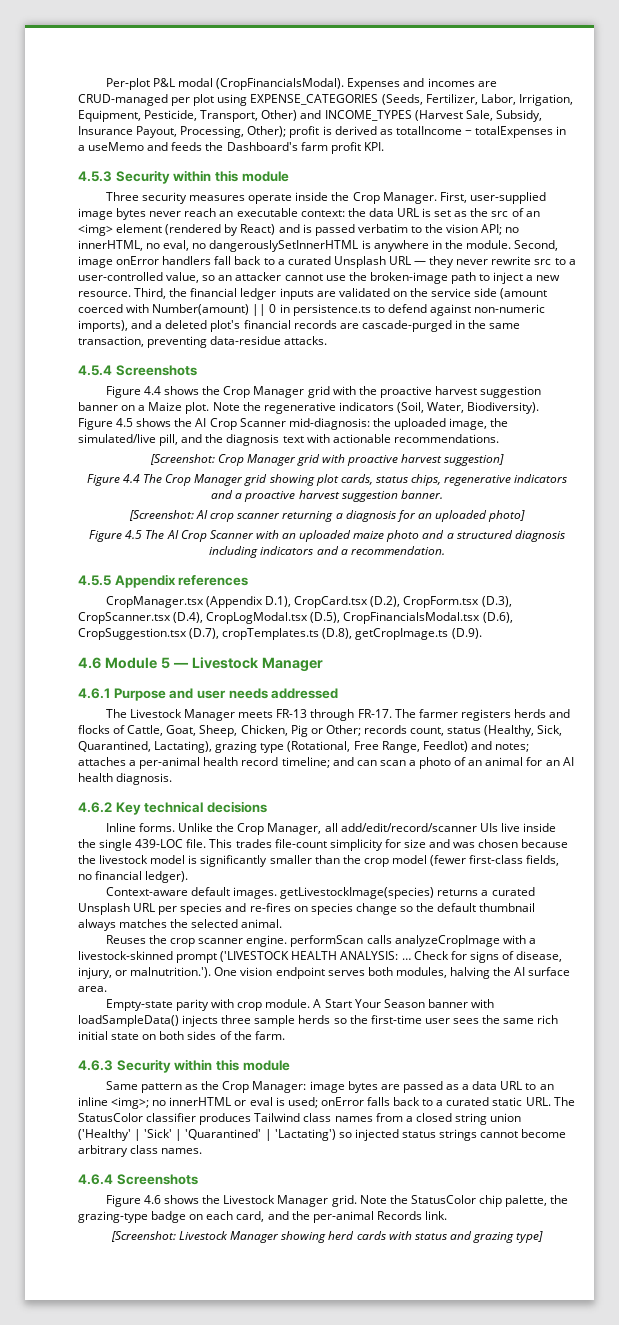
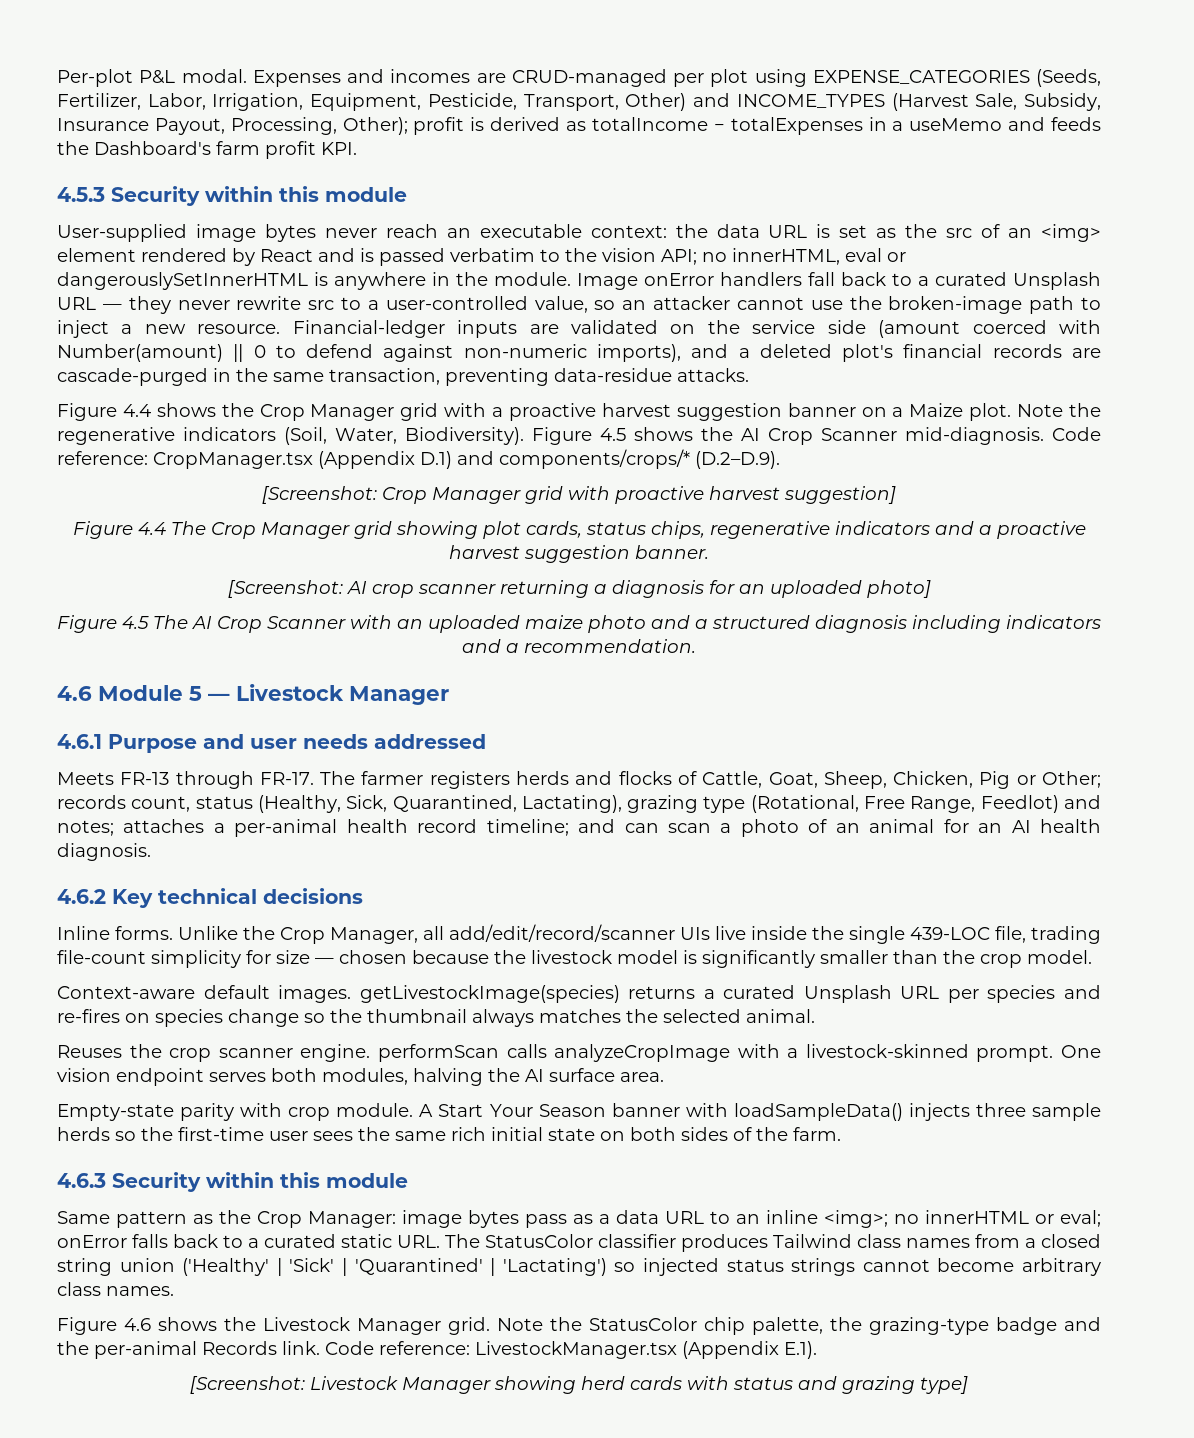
[178,78,345,90] modal (CropFinancialsModal). -> [181,69,247,83] modal.
[105,192,546,204] Three security measures operate inside the Crop Manager. First, user-supplied -> [57,224,187,242] User-supplied
[165,224,276,236] (rendered by React) -> [141,248,313,266] rendered by React
[146,240,207,251] no eval, no -> [845,248,906,262] eval or
[514,240,559,251] [78,256,113,268] Second, image -> [577,273,638,290] Image
[134,288,277,300] Third, the financial ledger -> [292,320,445,338] Financial-ledger
[279,304,371,316] in persistence.ts -> (266, 351) none
[78,365,197,376] // 4.5.4 Screenshots -> (749, 375) none
[358,386,377,395] the -> [492,407,504,417] a
[288,418,509,430] [78,434,499,446] mid-diagnosis: the uploaded image, the simulated/live pill, and the diagnosis text with actionable recommendations. -> [905,427,1101,445] [57,449,780,469] mid-diagnosis. Code reference: CropManager.tsx (Appendix D.1) and components/crops/* (D.2–D.9).
[78,574,249,588] [105,596,512,608] [78,612,513,624] [78,628,482,640] // 4.5.5 Appendix references // CropManager.tsx (Appendix D.1), CropCard.tsx (D.2), CropForm.tsx (D.3), CropScanner.tsx (D.4), CropLogModal.tsx (D.5), CropFinancialsModal.tsx (D.6), CropSuggestion.tsx (D.7), cropTemplates.ts (D.8), getCropImage.ts (D.9). -> (696, 646) none
[105,709,274,721] The Livestock Manager meets -> [57,772,114,785] Meets
[186,839,272,848] file. This trades -> [995,926,1101,944] file, trading
[429,839,476,848] and was -> [315,958,334,964] —
[391,855,560,866] [78,871,189,883] model (fewer first-class fields, no financial ledger). -> [1027,950,1092,964] model.
[437,903,477,912] default -> (362, 1016) none
[176,951,563,963] [78,967,212,979] prompt ('LIVESTOCK HEALTH ANALYSIS: … Check for signs of disease, injury, or malnutrition.'). -> [976,1045,1054,1062] prompt.
[380,1081,443,1093] are passed -> [525,1214,567,1228] pass
[249,1097,318,1108] eval is used; -> [1060,1210,1101,1227] eval;
[78,1174,198,1185] // 4.6.4 Screenshots -> (174, 1291) none
[189,1211,265,1222] on each card, -> (1057, 1326) none
(447, 1215) none -> [325,1341,817,1359] Code reference: LivestockManager.tsx (Appendix E.1).

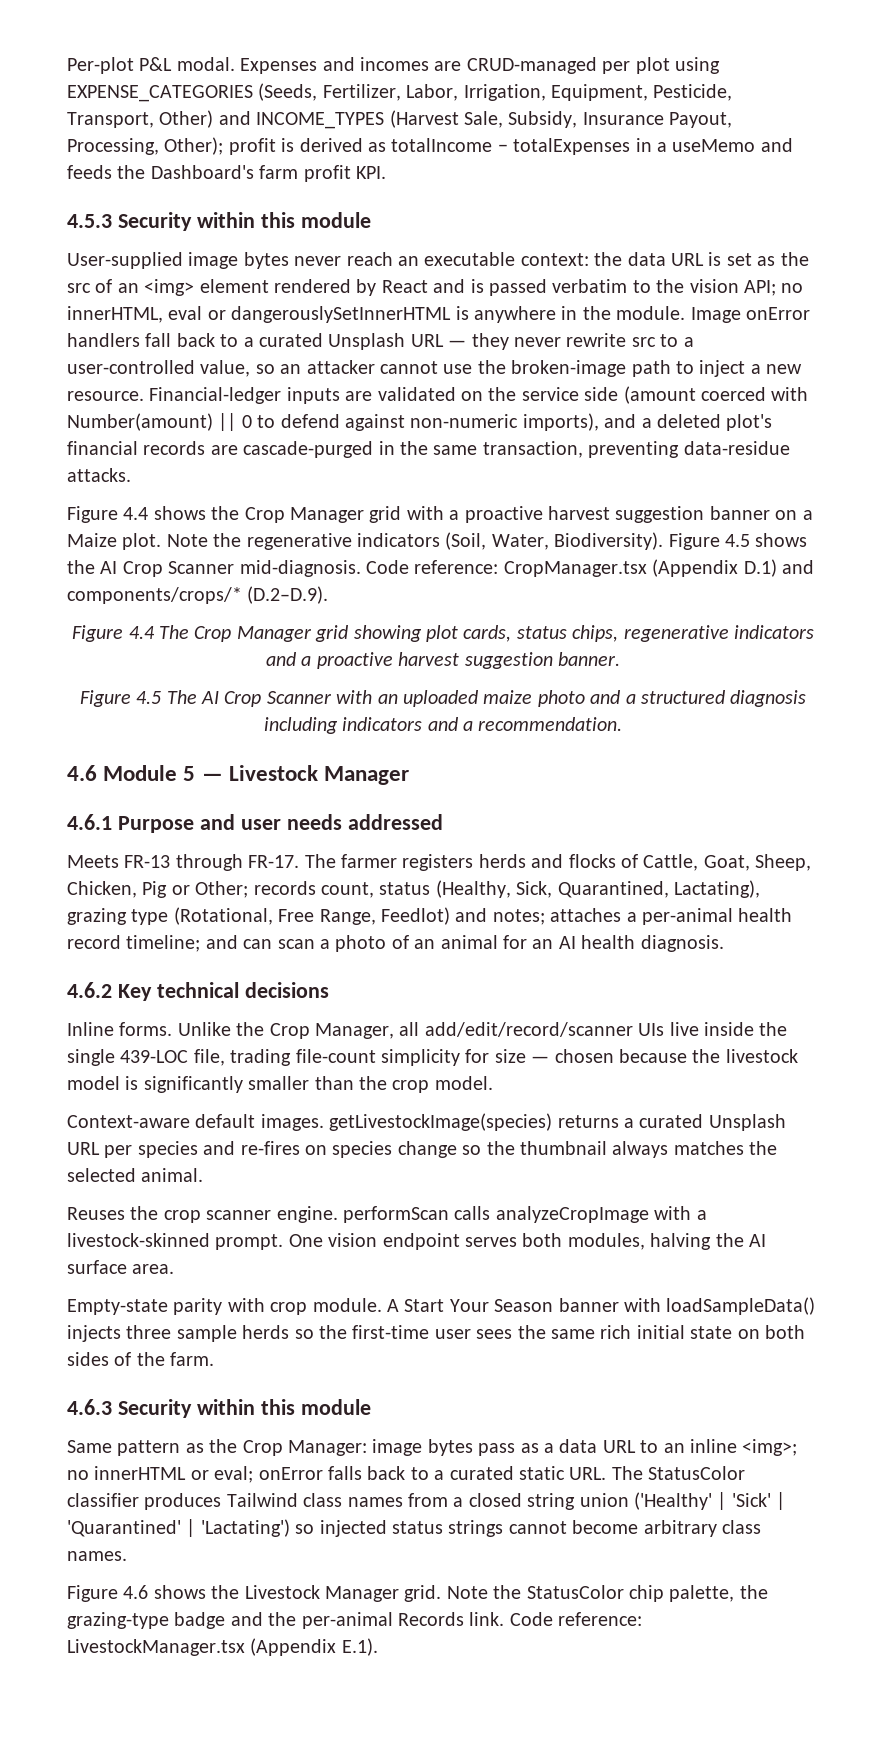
[262,486,896,504] // [Screenshot: Crop Manager grid with proactive harvest suggestion] -> (329, 595) none
[227,580,931,598] // [Screenshot: AI crop scanner returning a diagnosis for an uploaded photo] -> (620, 659) none
[190,1376,968,1394] // [Screenshot: Livestock Manager showing herd cards with status and grazing type] -> (378, 1647) none

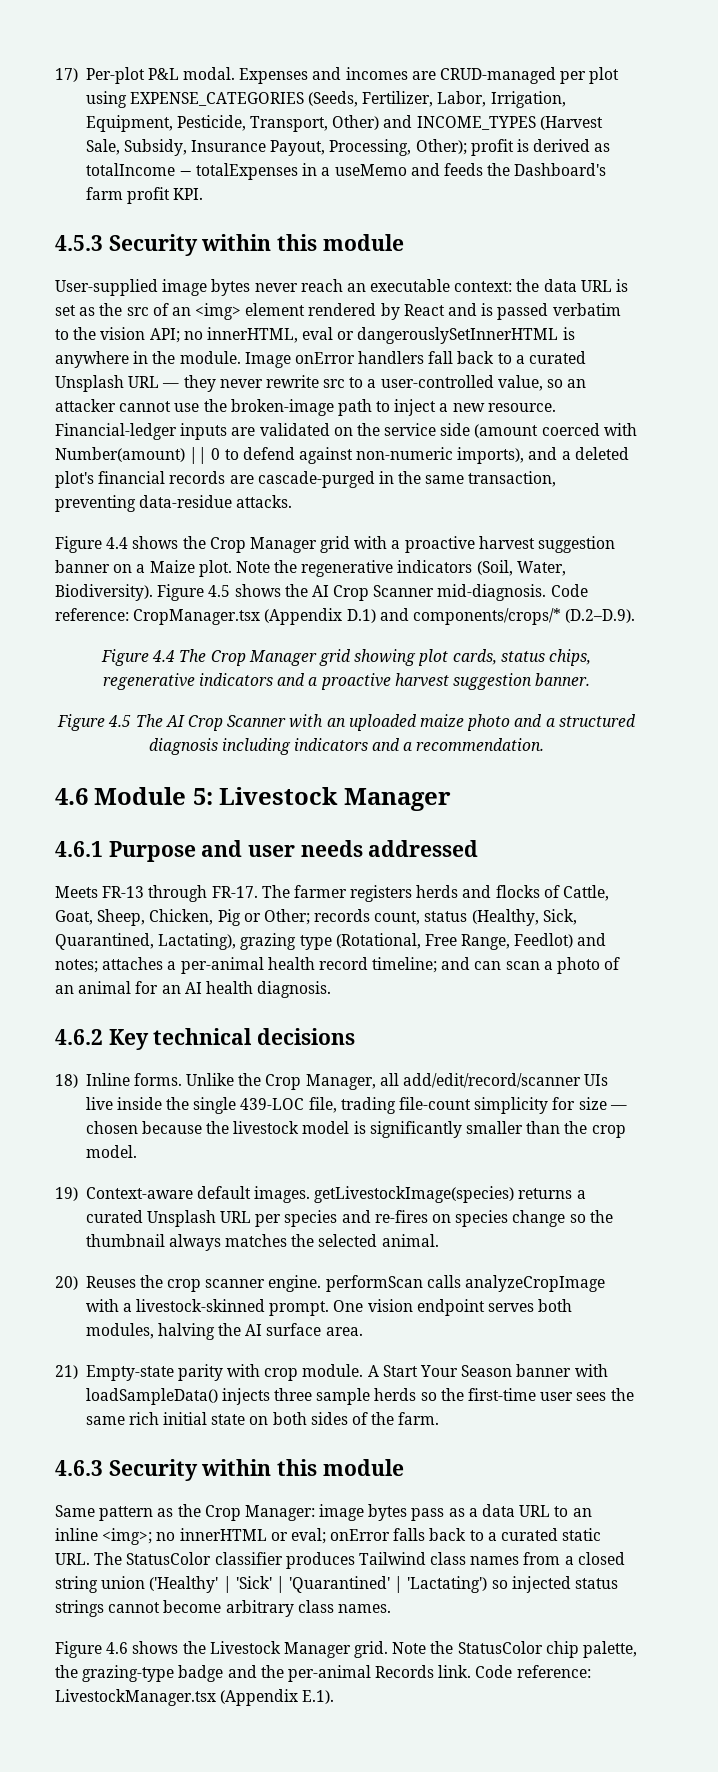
(67, 65) none -> [55,68,78,82] 17)
[183,766,223,781] 5 — -> [192,788,213,805] 5:
(329, 990) none -> [55,1074,78,1088] 18)
(493, 1083) none -> [55,1187,78,1201] 19)
(204, 1175) none -> [55,1276,78,1290] 20)
(175, 1269) none -> [55,1365,78,1379] 21)

